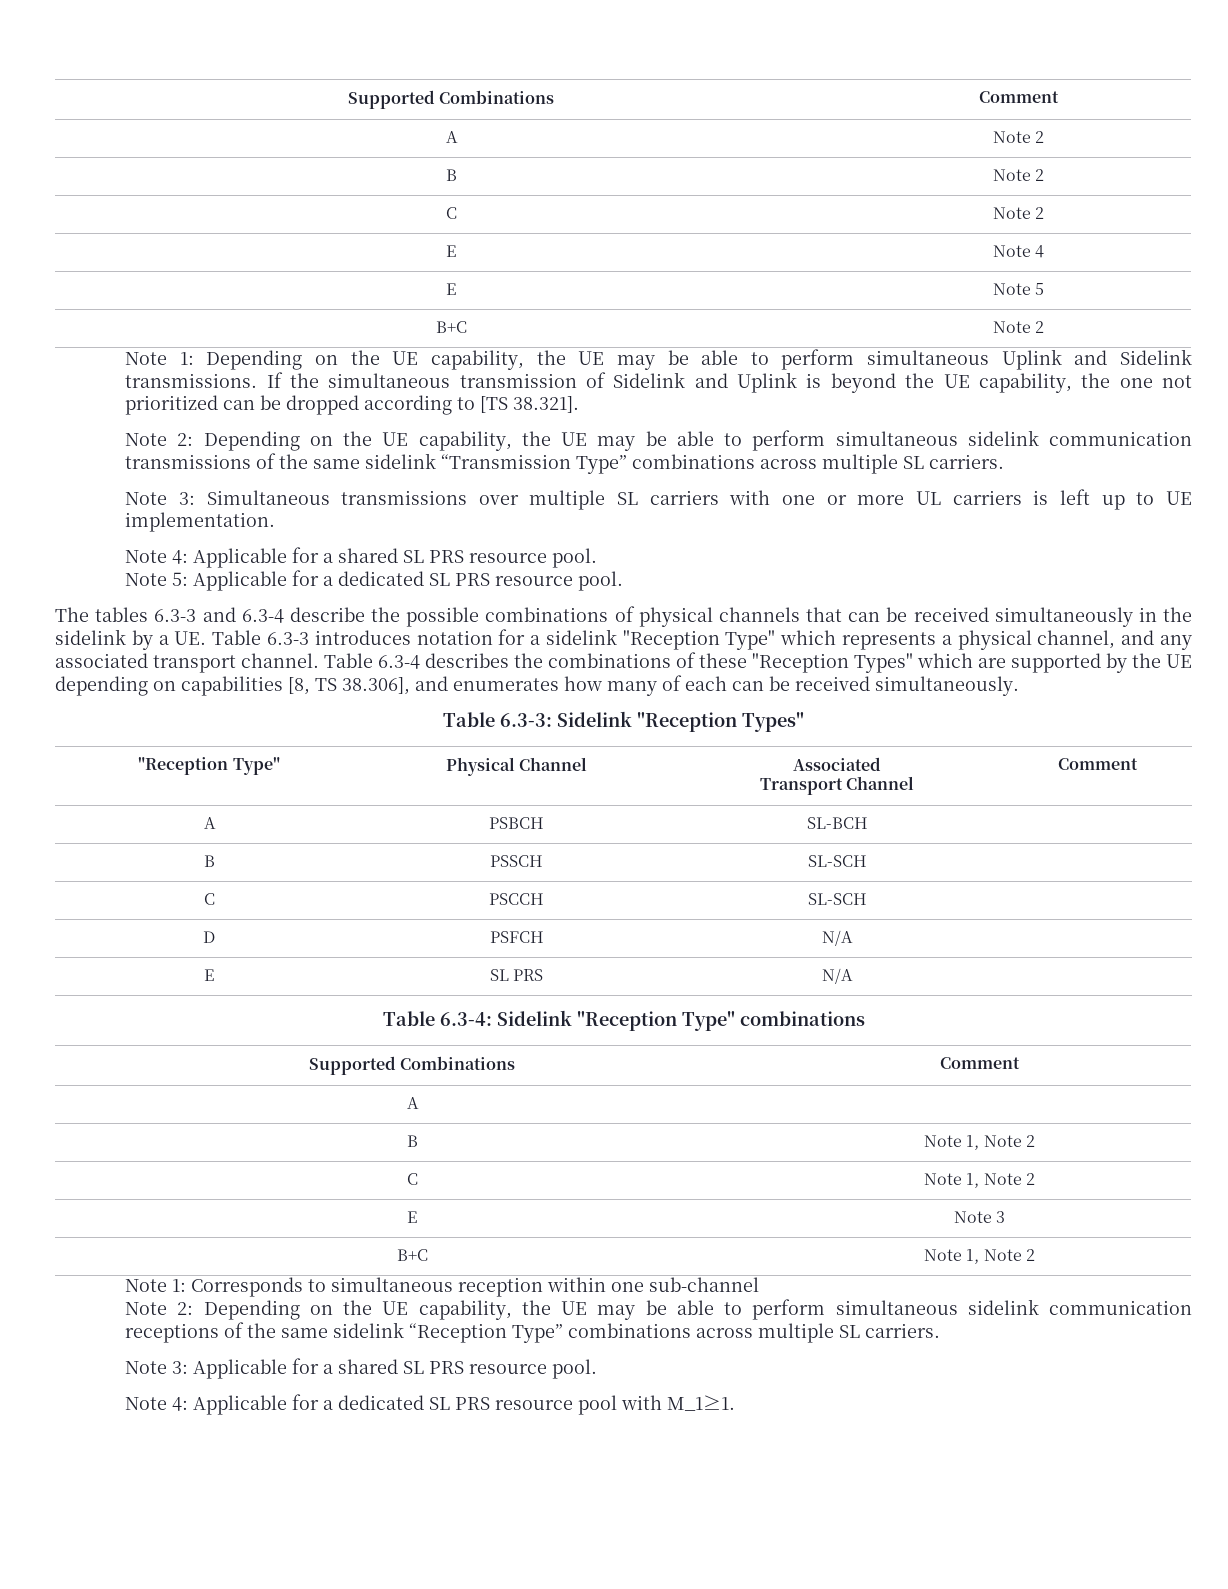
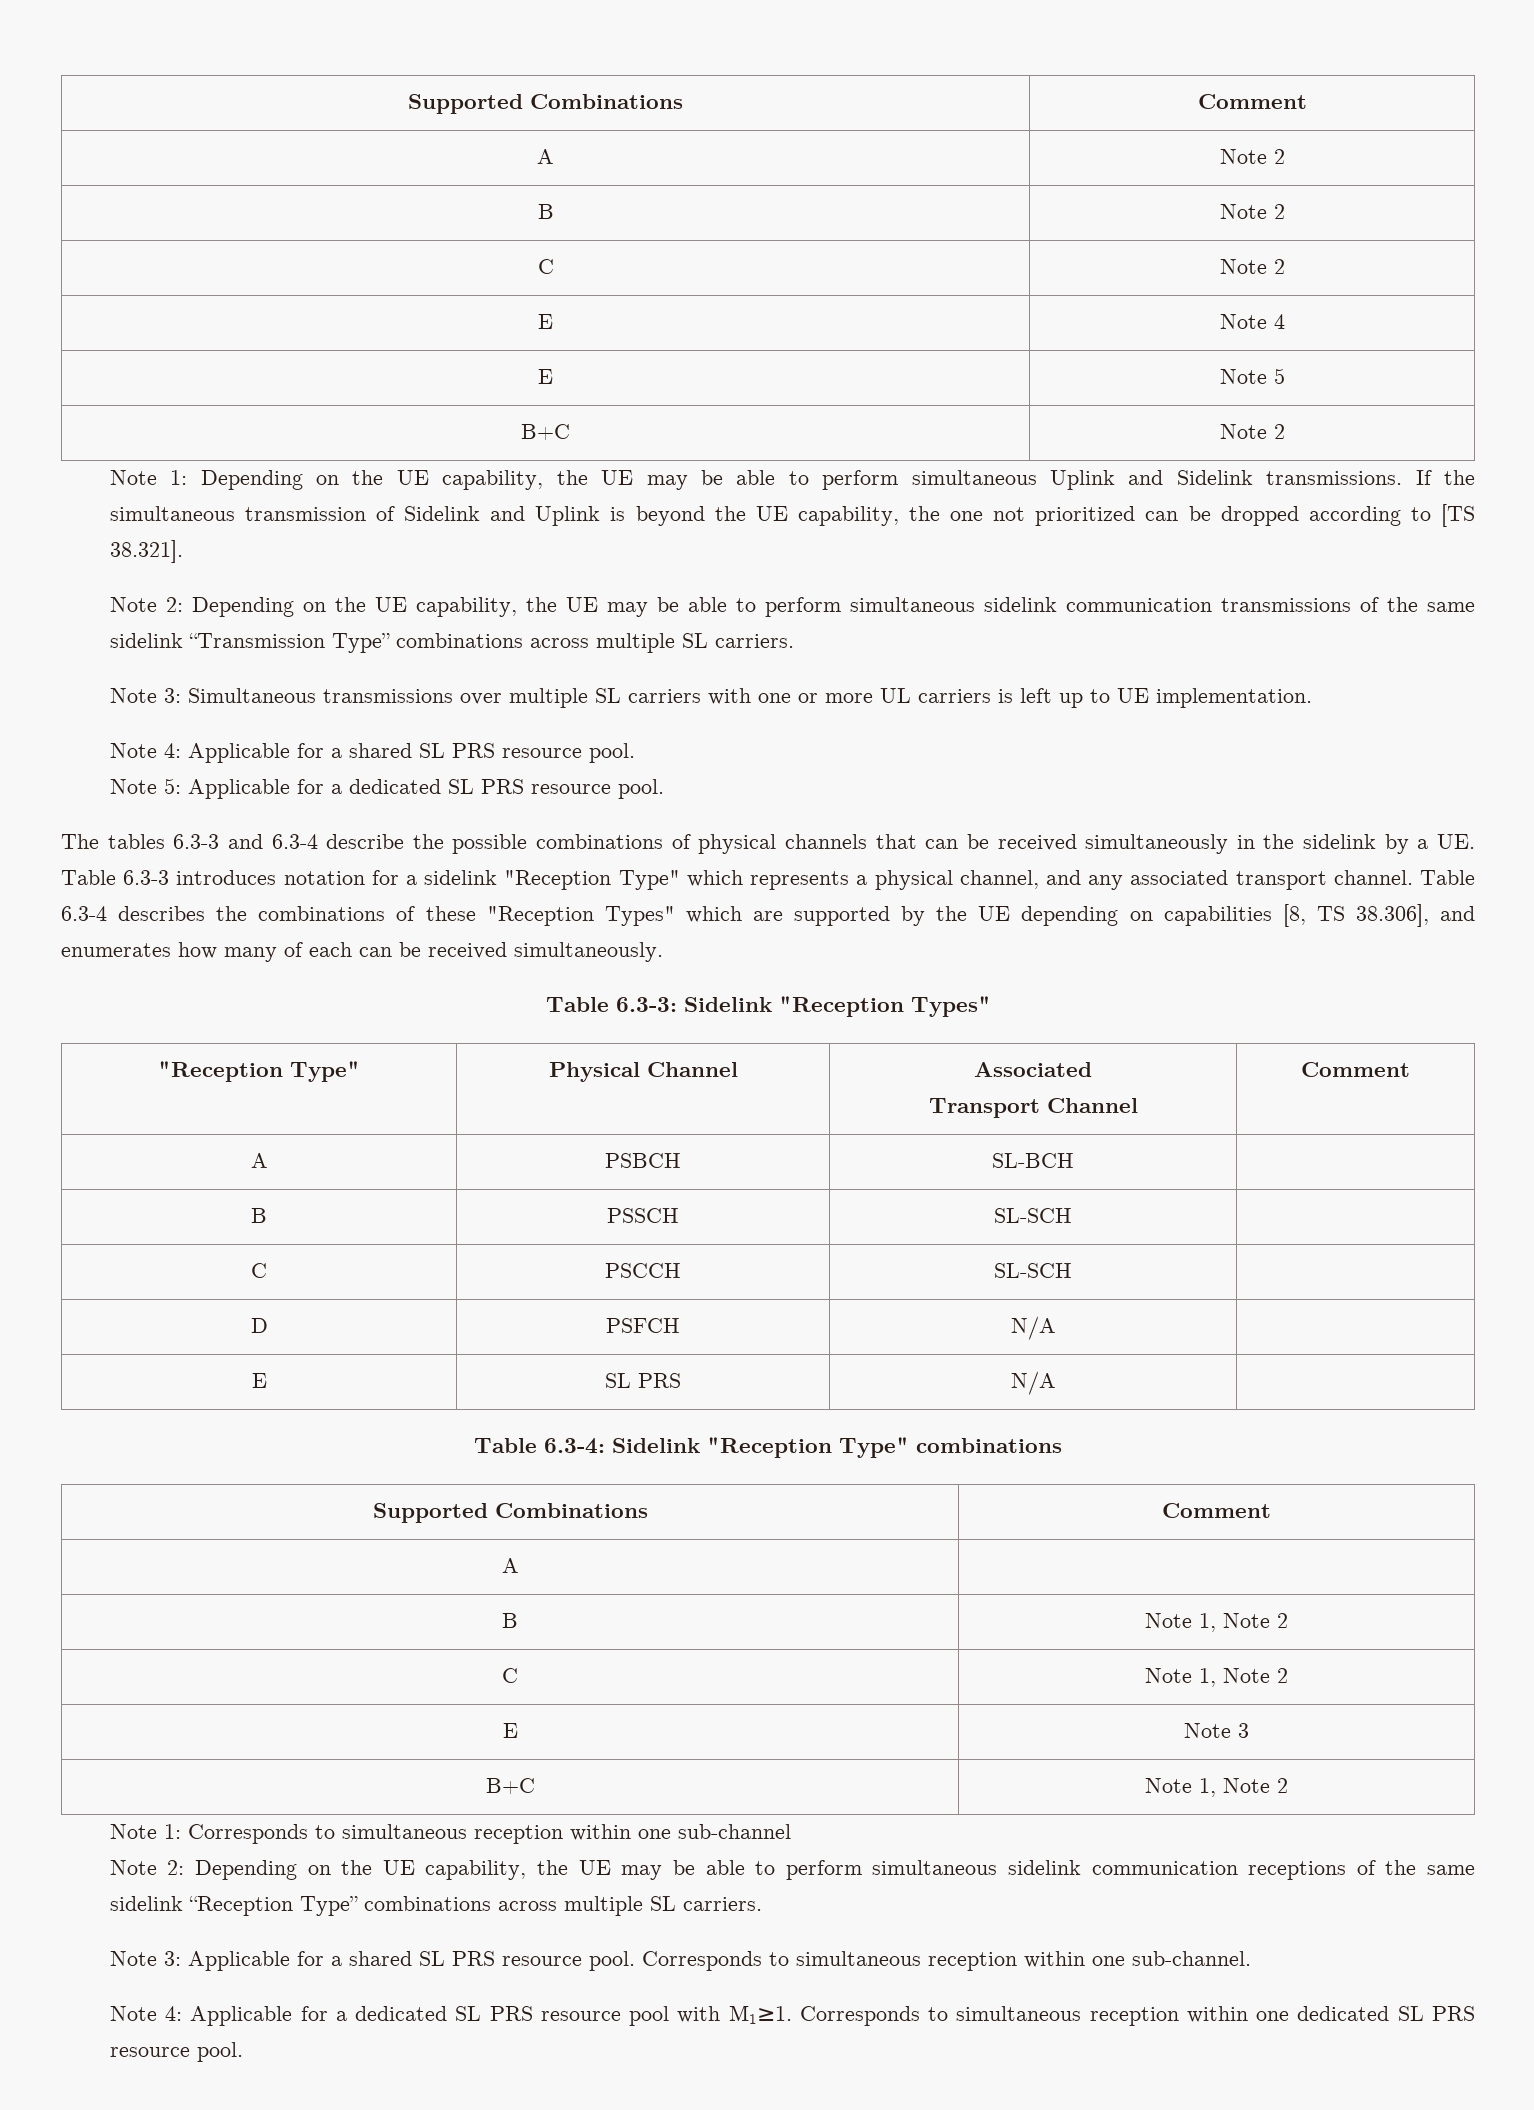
(598, 1369) none -> [641,1951,1251,1971] Corresponds to simultaneous reception within one sub-channel.
[667,1395,736,1411] M_1≥1. -> [728,2005,1476,2026] [109,2042,243,2062] M1≥1. Corresponds to simultaneous reception within one dedicated SL PRS resource pool.

